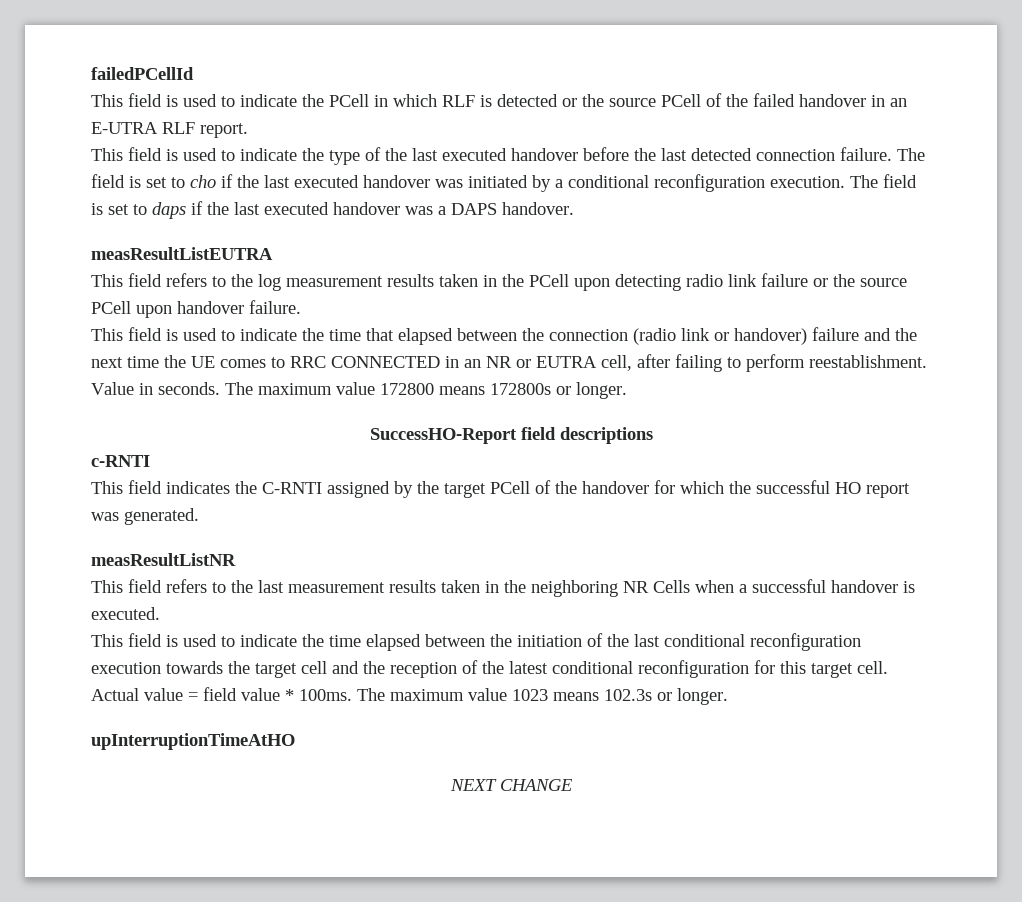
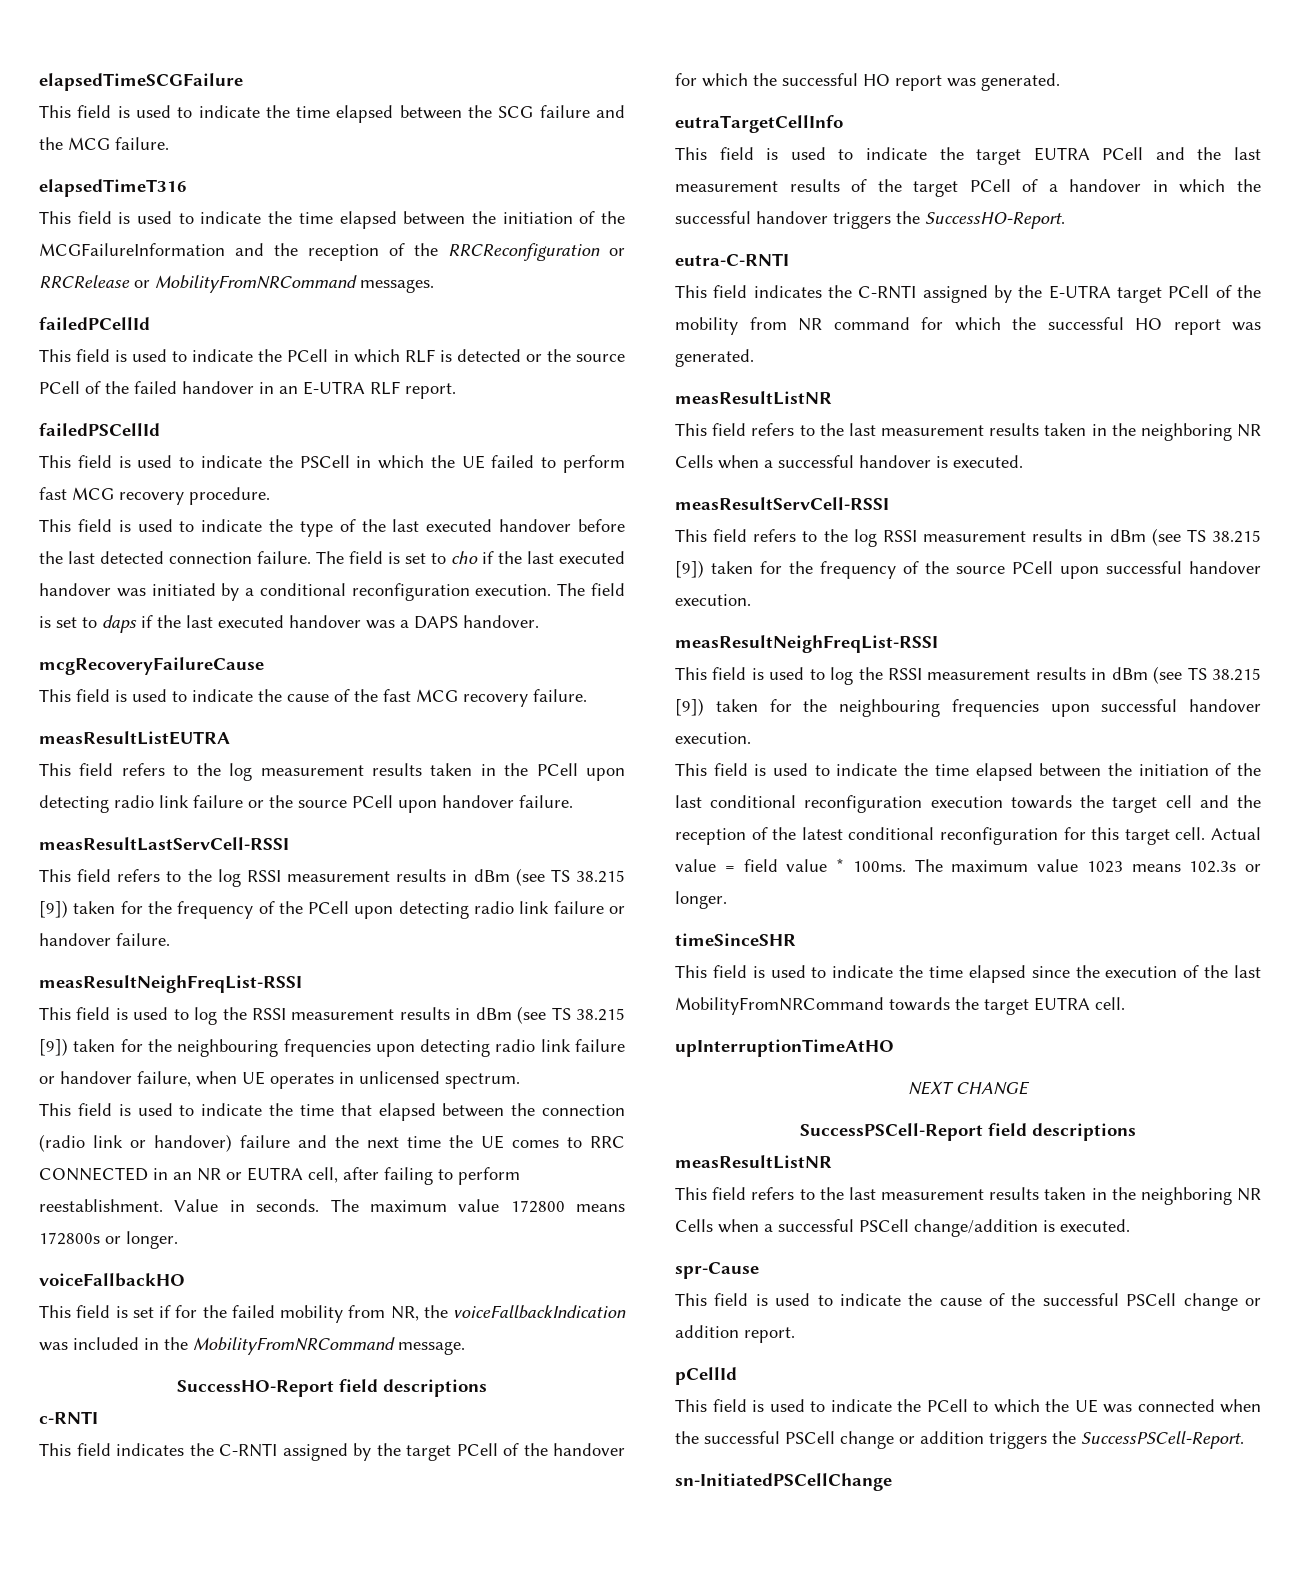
(91, 73) none -> [39,73,243,91] [39,105,626,123] [39,137,169,150] [39,179,187,197] [39,211,625,229] [39,243,625,261] [39,275,434,293] elapsedTimeSCGFailure // This field is used to indicate the time elapsed between the SCG failure and the MCG failure. // elapsedTimeT316 // This field is used to indicate the time elapsed between the initiation of the MCGFailureInformation and the reception of the RRCReconfiguration or RRCRelease or MobilityFromNRCommand messages. //
(248, 130) none -> [39,423,160,436] [39,455,625,473] [39,487,270,505] // failedPSCellId // This field is used to indicate the PSCell in which the UE failed to perform fast MCG recovery procedure.
(574, 208) none -> [39,657,264,675] [39,689,587,707] // mcgRecoveryFailureCause // This field is used to indicate the cause of the fast MCG recovery failure.
(301, 307) none -> [39,837,289,851] [39,868,625,887] [39,900,625,919] [39,933,170,946] [39,975,302,993] [39,1006,625,1025] [39,1038,625,1057] [39,1071,520,1089] // measResultLastServCell-RSSI // This field refers to the log RSSI measurement results in dBm (see TS 38.215 [9]) taken for the frequency of the PCell upon detecting radio link failure or handover failure. // measResultNeighFreqList-RSSI // This field is used to log the RSSI measurement results in dBm (see TS 38.215 [9]) taken for the neighbouring frequencies upon detecting radio link failure or handover failure, when UE operates in unlicensed spectrum.
(627, 390) none -> [39,1273,185,1287] [39,1305,626,1323] [39,1337,465,1355] // voiceFallbackHO // This field is set if for the failed mobility from NR, the voiceFallbackIndication was included in the MobilityFromNRCommand message.
(199, 516) none -> [675,115,843,133] [675,147,1261,165] [675,179,1261,197] [675,211,1065,229] [675,253,789,266] [675,285,1261,303] [675,317,1261,335] [675,349,754,367] // eutraTargetCellInfo // This field is used to indicate the target EUTRA PCell and the last measurement results of the target PCell of a handover in which the successful handover triggers the SuccessHO-Report. // eutra-C-RNTI // This field indicates the C-RNTI assigned by the E-UTRA target PCell of the mobility from NR command for which the successful HO report was generated.
(160, 613) none -> [675,497,889,510] [675,528,1261,547] [675,560,1261,579] [675,594,751,606] [675,635,938,653] [675,666,1261,685] [675,698,1261,717] [675,732,751,744] // measResultServCell-RSSI // This field refers to the log RSSI measurement results in dBm (see TS 38.215 [9]) taken for the frequency of the source PCell upon successful handover execution. // measResultNeighFreqList-RSSI // This field is used to log the RSSI measurement results in dBm (see TS 38.215 [9]) taken for the neighbouring frequencies upon successful handover execution.
[91,733,295,750] [449,779,572,791] upInterruptionTimeAtHO // NEXT CHANGE -> [675,933,796,946] [675,965,1261,983] [675,997,1125,1015] [675,1039,894,1057] [908,1081,1030,1095] [800,1123,1136,1141] [675,1155,832,1169] [675,1187,1261,1205] [675,1219,1130,1237] [675,1262,759,1279] [675,1293,1261,1311] [675,1325,795,1343] [675,1367,737,1385] [675,1399,1261,1413] [675,1431,1244,1449] [675,1473,892,1491] timeSinceSHR // This field is used to indicate the time elapsed since the execution of the last MobilityFromNRCommand towards the target EUTRA cell. // upInterruptionTimeAtHO // NEXT CHANGE // SuccessPSCell-Report field descriptions // measResultListNR // This field refers to the last measurement results taken in the neighboring NR Cells when a successful PSCell change/addition is executed. // spr-Cause // This field is used to indicate the cause of the successful PSCell change or addition report. // pCellId // This field is used to indicate the PCell to which the UE was connected when the successful PSCell change or addition triggers the SuccessPSCell-Report. // sn-InitiatedPSCellChange

